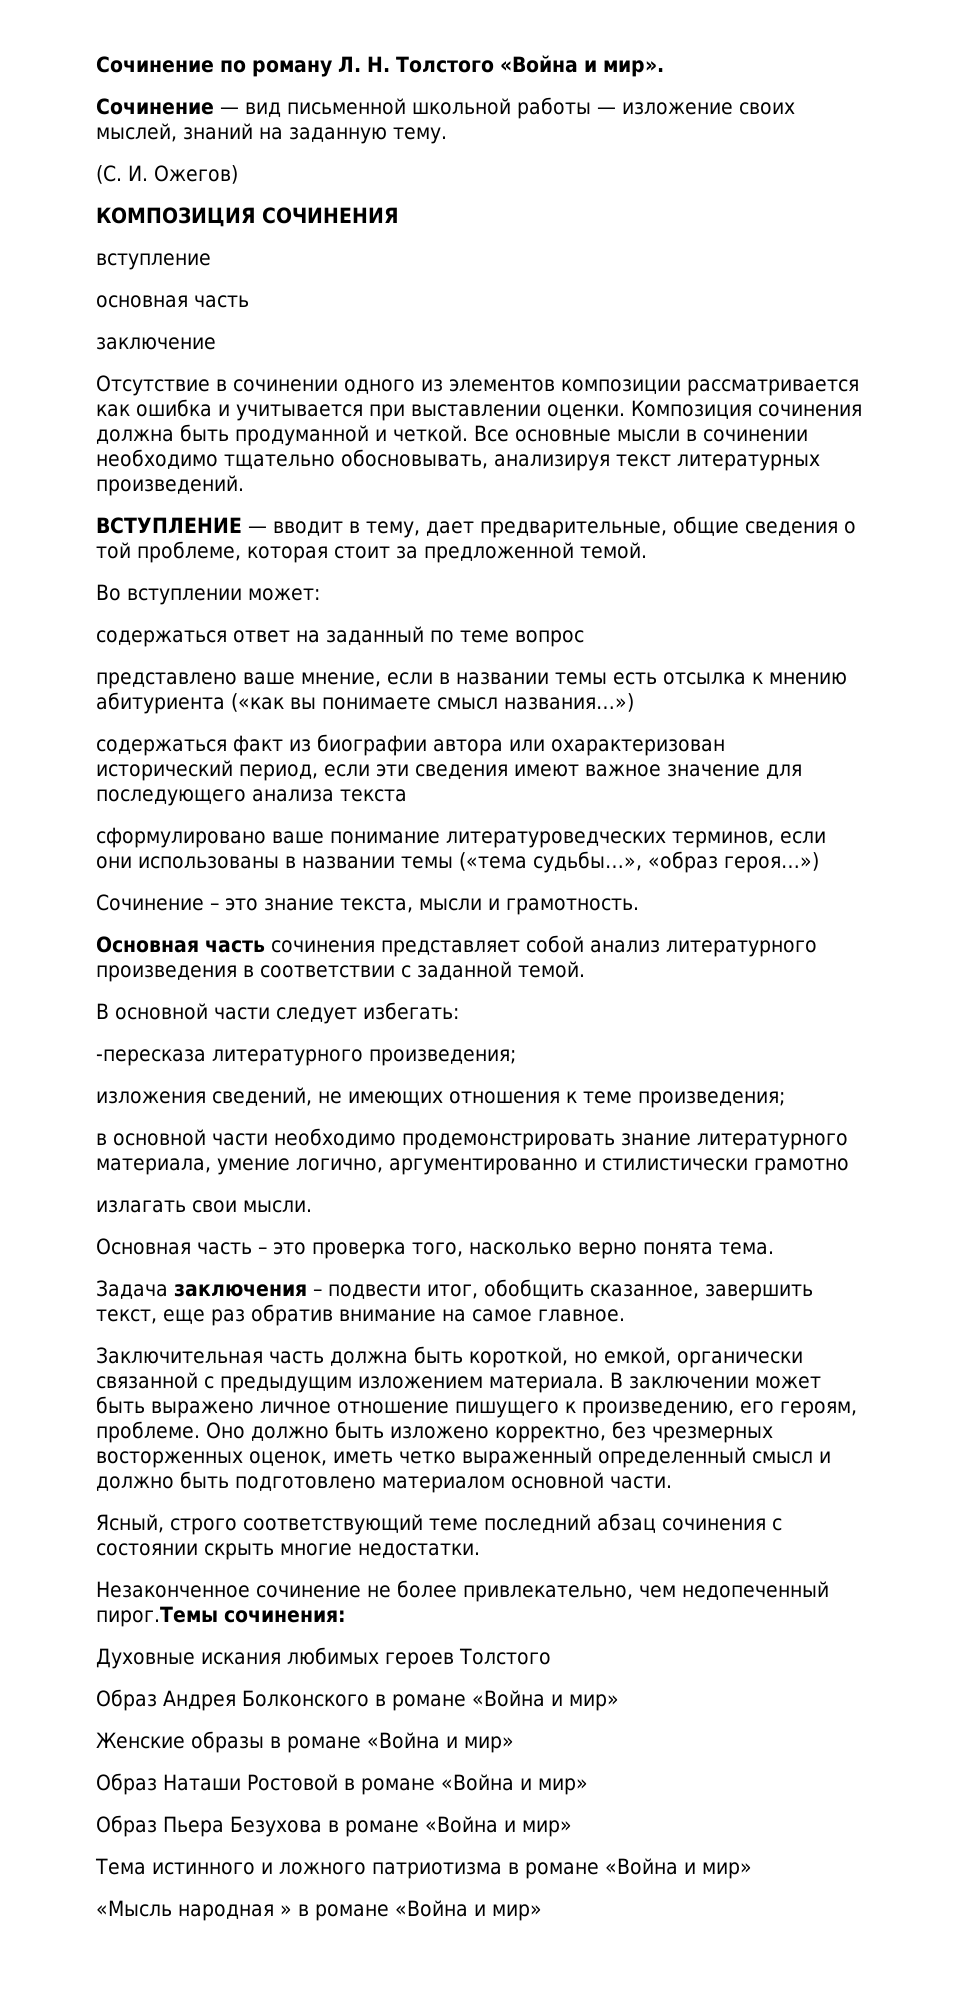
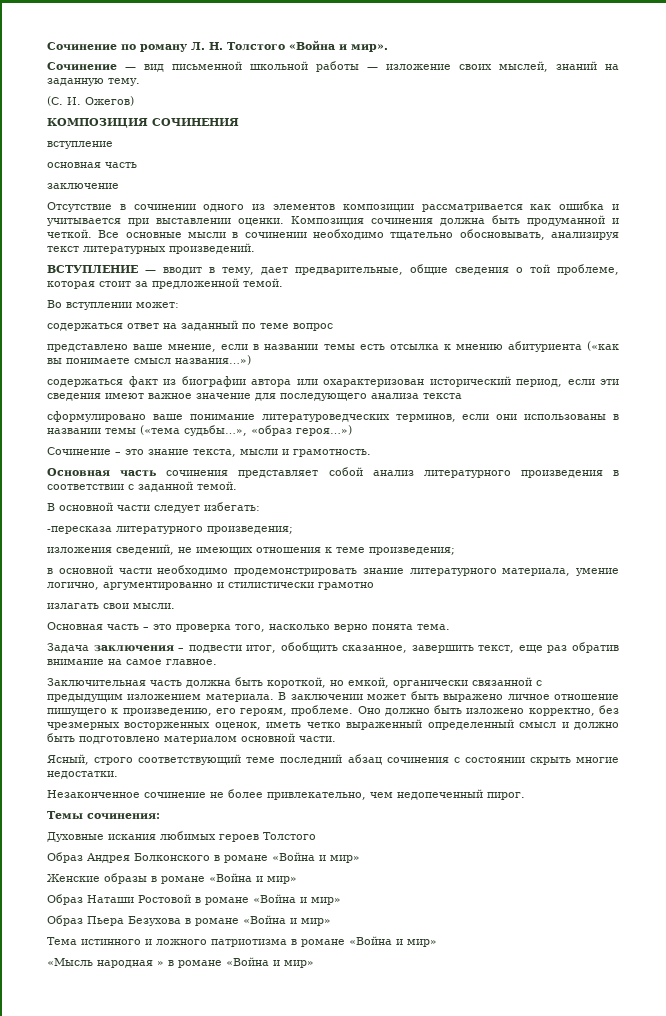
[96,1606,218,1627] пирог.Темы -> [487,792,525,800] [47,811,83,819] пирог. // Темы

